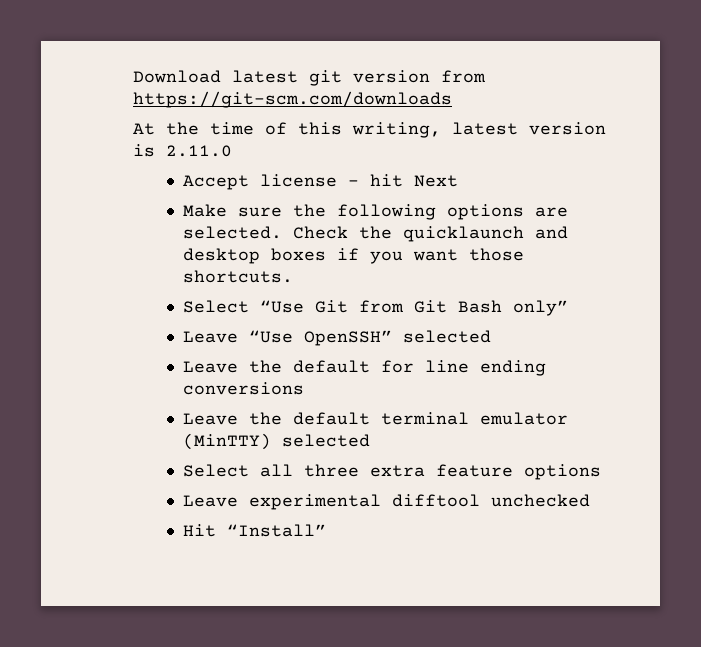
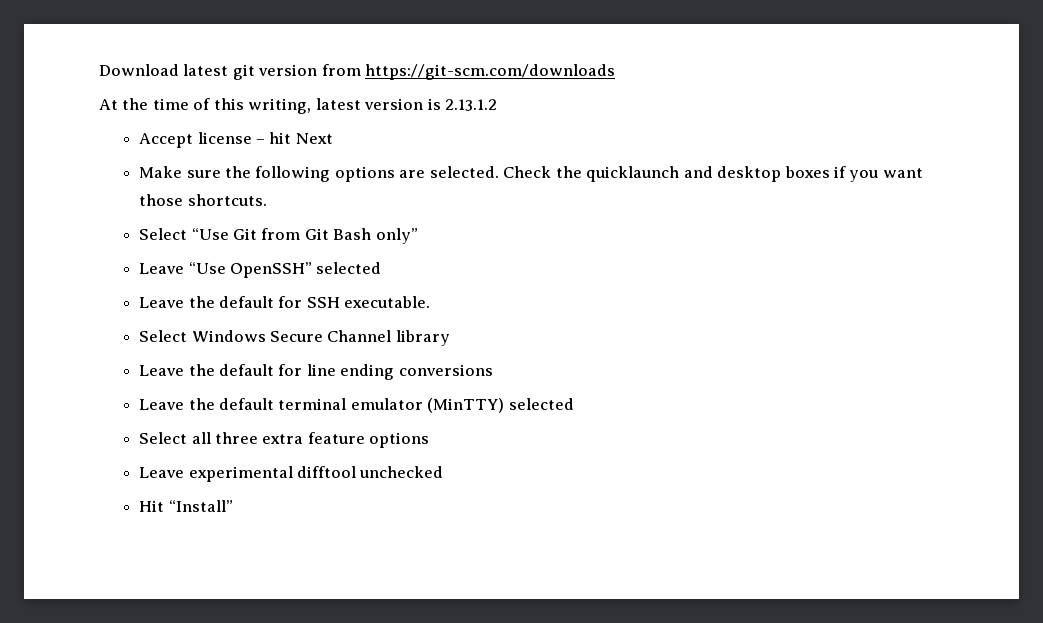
[166,145,232,157] 2.11.0 -> [445,99,498,111] 2.13.1.2
(492, 336) none -> [139,296,431,308] [139,330,450,346] // Leave the default for SSH executable. // Select Windows Secure Channel library

